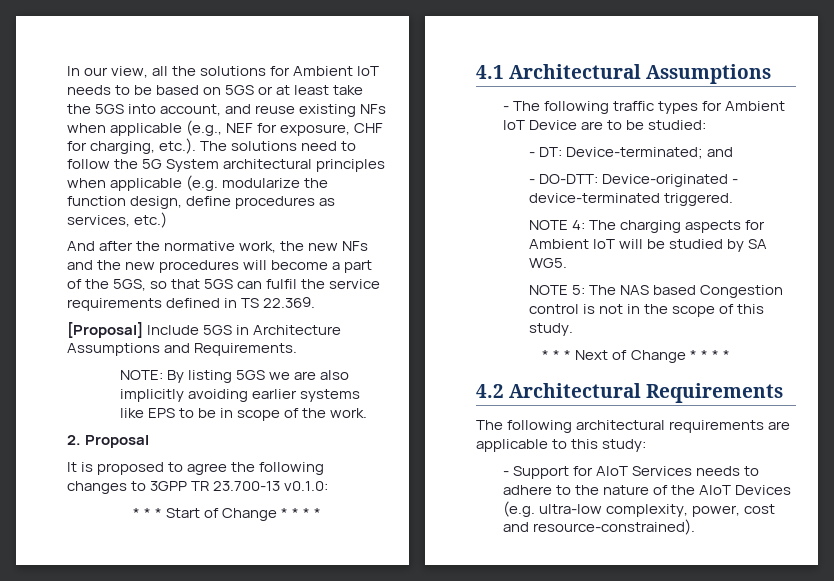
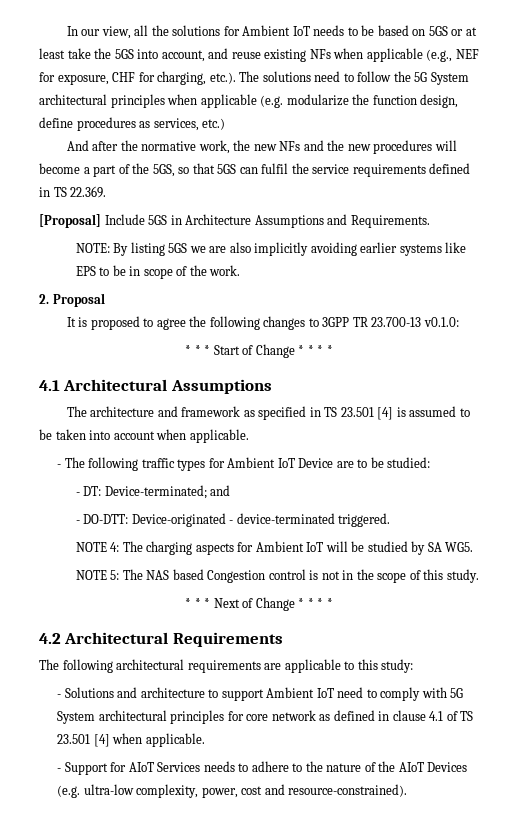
(772, 74) none -> [66,406,470,420] [39,429,249,443] // The architecture and framework as specified in TS 23.501 [4] is assumed to be taken into account when applicable.
(647, 445) none -> [57,687,464,701] [57,710,474,724] [57,733,205,747] // - Solutions and architecture to support Ambient IoT need to comply with 5G System architectural principles for core network as defined in clause 4.1 of TS 23.501 [4] when applicable.

